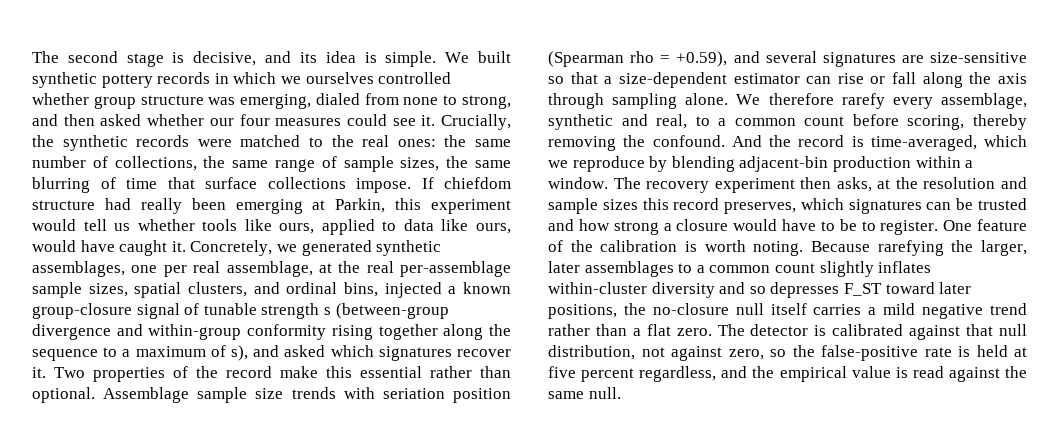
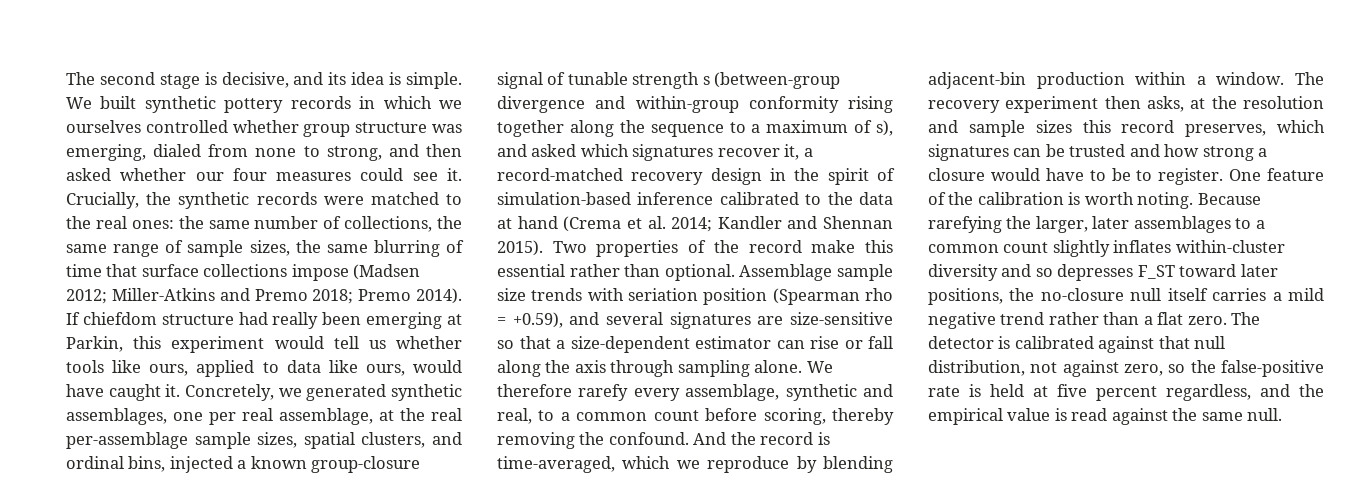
[356,178,411,193] impose. -> [291,264,421,281] [66,288,462,304] impose (Madsen 2012; Miller-Atkins and Premo 2018; Premo 2014).
[32,367,46,378] it. -> [784,144,813,160] [497,168,895,185] [497,192,893,205] [497,216,893,232] [497,240,543,256] it, a record-matched recovery design in the spirit of simulation-based inference calibrated to the data at hand (Crema et al. 2014; Kandler and Shennan 2015).

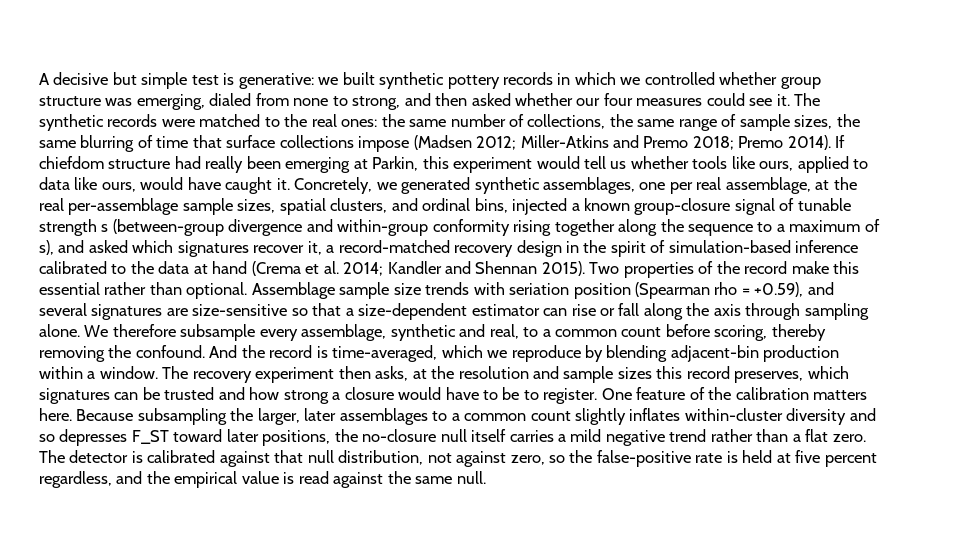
[66,72,463,89] [66,97,92,109] The second stage is decisive, and its idea is simple. We -> [39,72,339,89] A decisive but simple test is generative: we
[66,120,141,133] ourselves -> (641, 81) none
[66,192,172,209] Crucially, the -> [794,93,821,106] The
[578,384,629,401] rarefy -> [180,324,256,341] subsample
[1068,192,1261,209] [928,216,1002,233] is worth noting. Because rarefying -> [813,390,868,400] [39,408,227,425] matters here. Because subsampling

